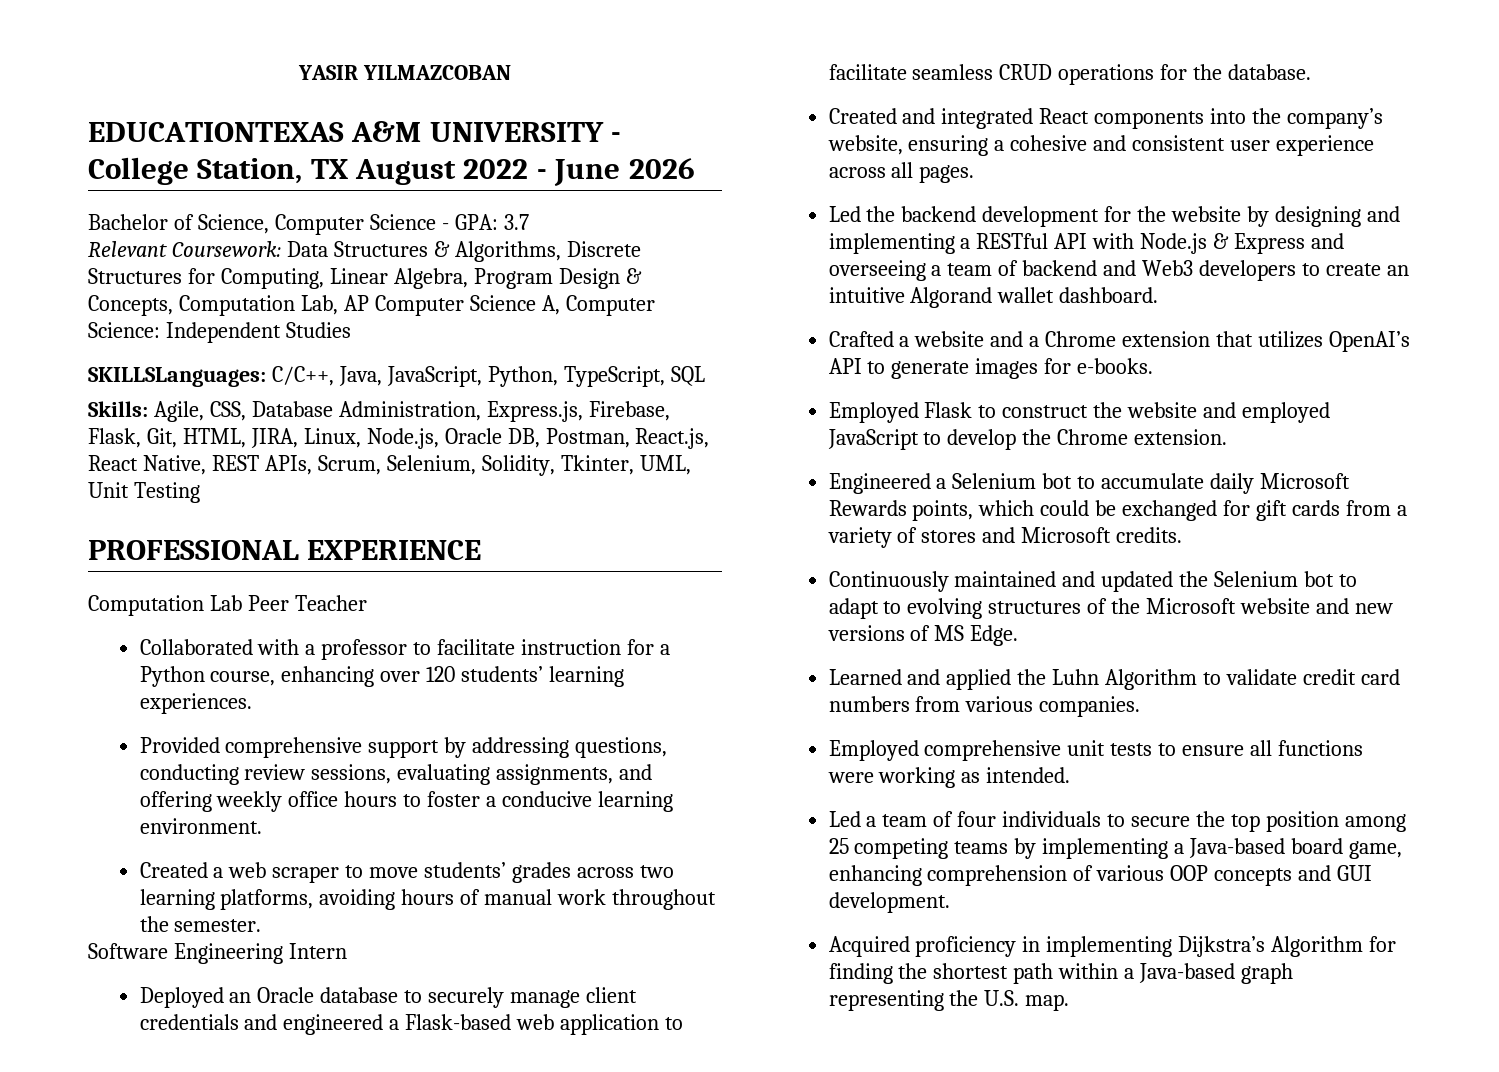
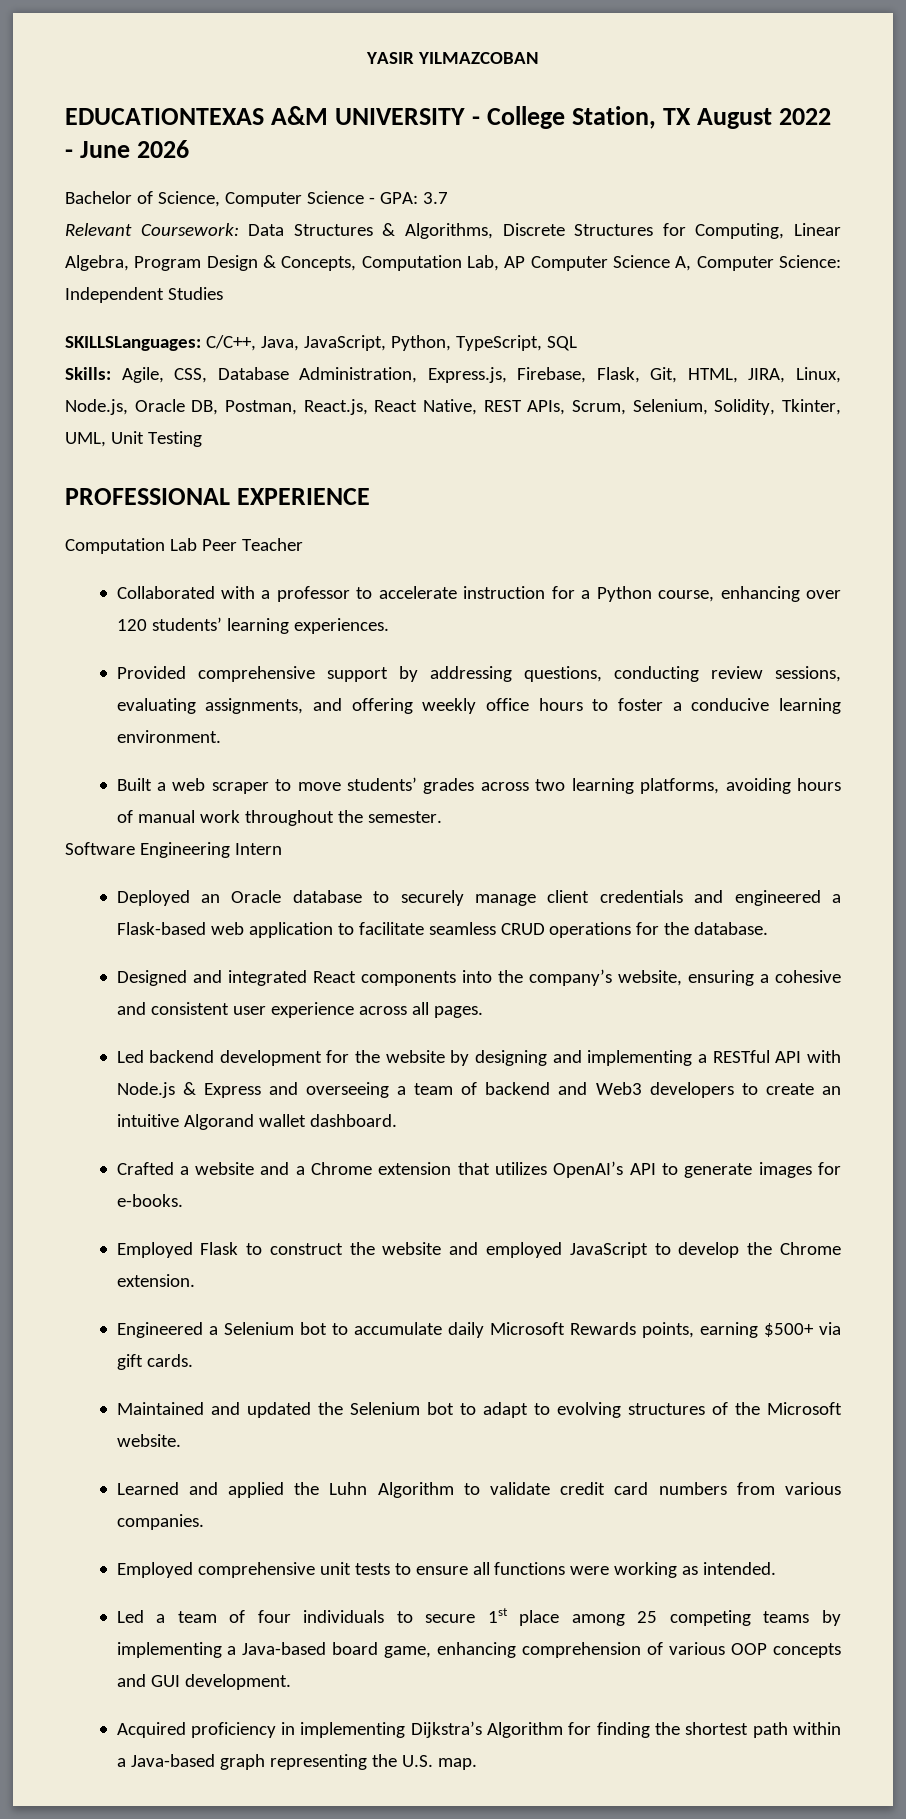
[437,639,516,655] facilitate -> [378,586,457,599] accelerate
[139,862,208,878] Created -> [116,778,152,791] Built
[828,108,897,124] Created -> [116,970,187,986] Designed
[866,206,896,222] the -> (144, 1056) none
[978,500,1407,521] [827,527,1183,548] [828,571,1057,592] which could be exchanged for gift cards from a variety of stores and Microsoft credits. // Continuously maintained -> [699,1322,841,1338] [116,1354,193,1370] [116,1402,204,1415] earning $500+ via gift cards. // Maintained
[1240,598,1393,614] [827,625,1019,646] website and new versions of MS Edge. -> [116,1434,181,1447] website.
[1196,811,1339,832] the top position -> [487,1608,560,1626] 1st place

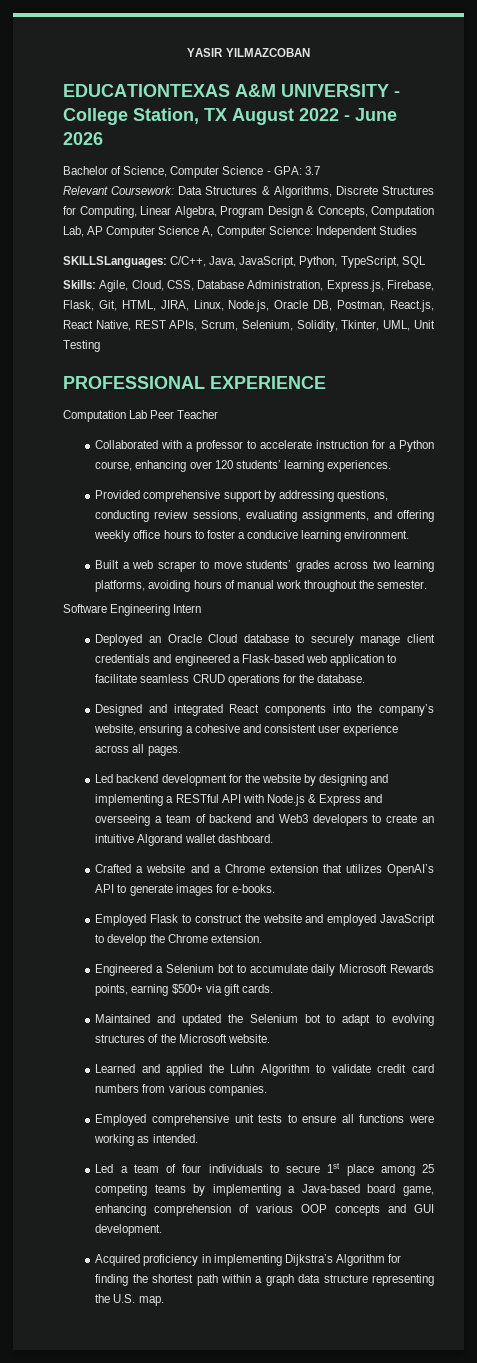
(164, 375) none -> [131,280,164,291] Cloud,
(282, 896) none -> [208,634,238,643] Cloud
[130,1754,265,1770] Java-based graph -> [265,1274,368,1286] graph data structure

